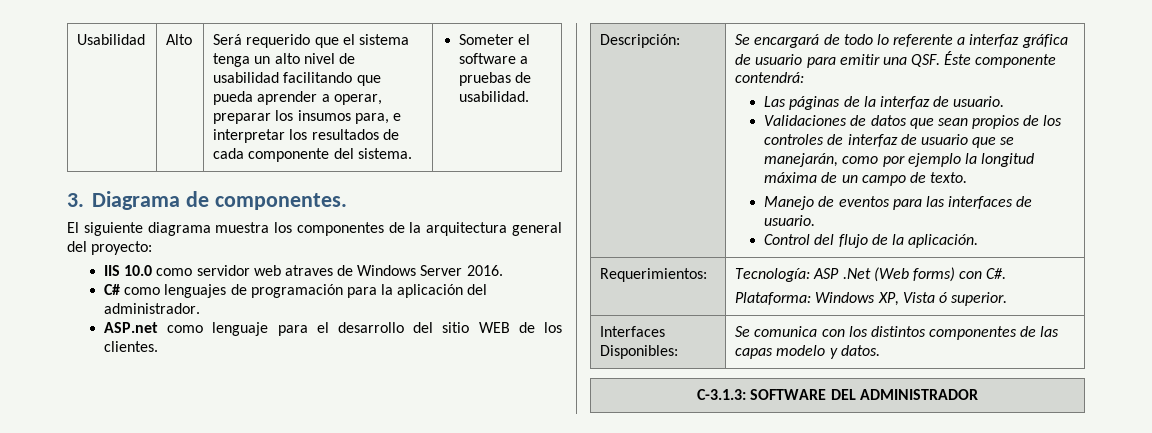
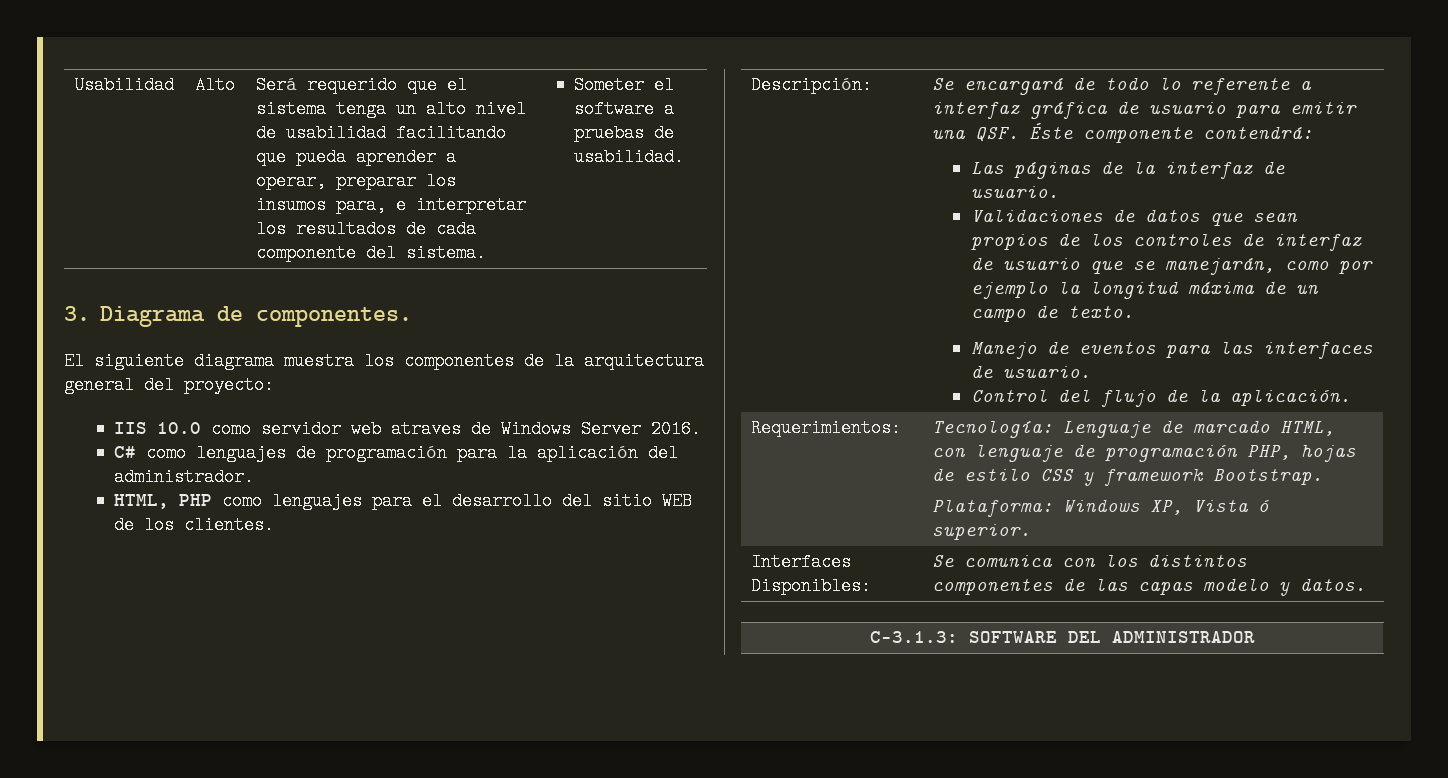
[103,322,269,336] ASP.net como lenguaje -> [114,492,363,510] HTML, PHP como lenguajes
[813,267,1007,282] ASP .Net (Web forms) con C#. -> [1063,420,1336,438] [932,444,1357,462] [932,467,1324,486] Lenguaje de marcado HTML, con lenguaje de programación PHP, hojas de estilo CSS y framework Bootstrap.

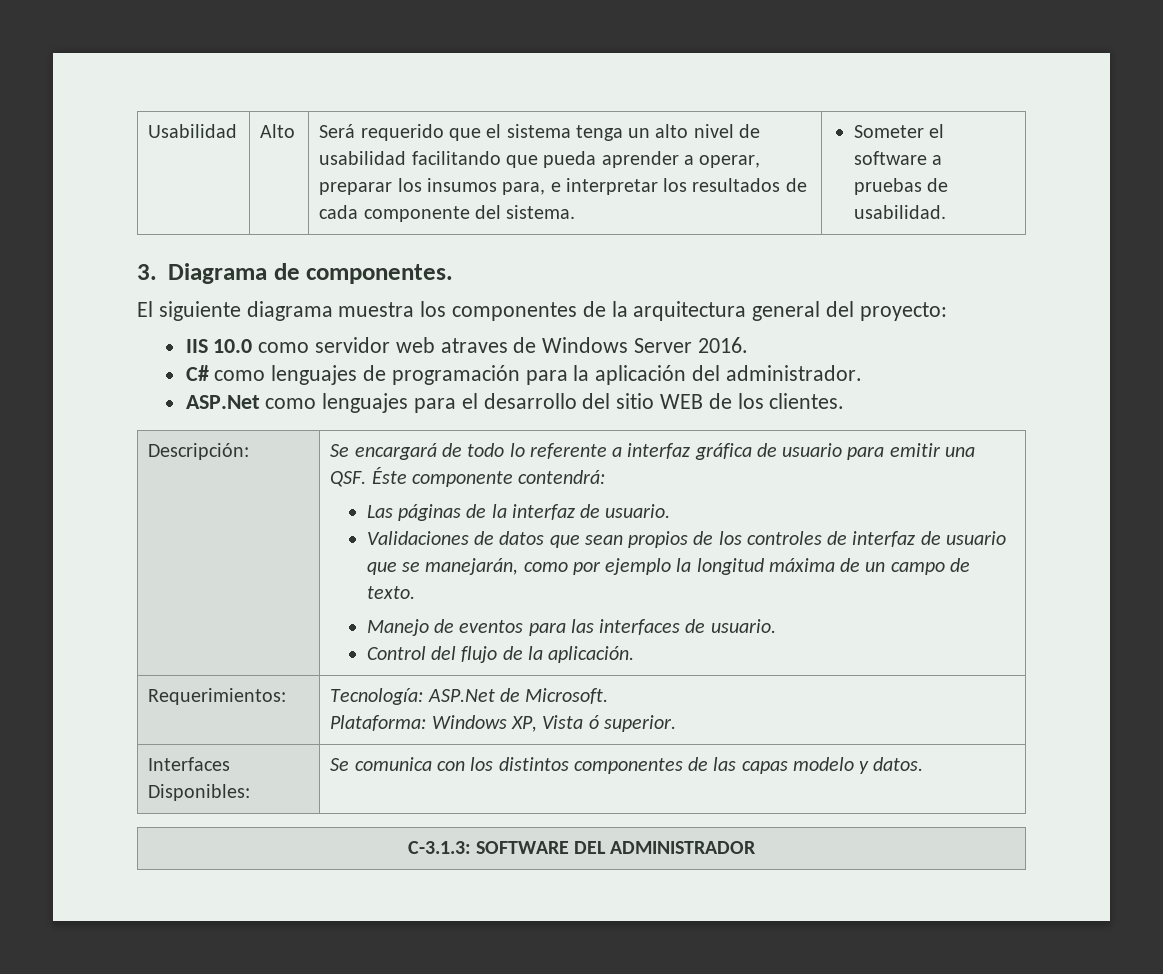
[114,494,213,509] HTML, PHP -> [185,395,260,409] ASP.Net
[1063,420,1336,438] [932,444,1357,462] [932,467,1324,486] Lenguaje de marcado HTML, con lenguaje de programación PHP, hojas de estilo CSS y framework Bootstrap. -> [427,688,609,704] ASP.Net de Microsoft.

